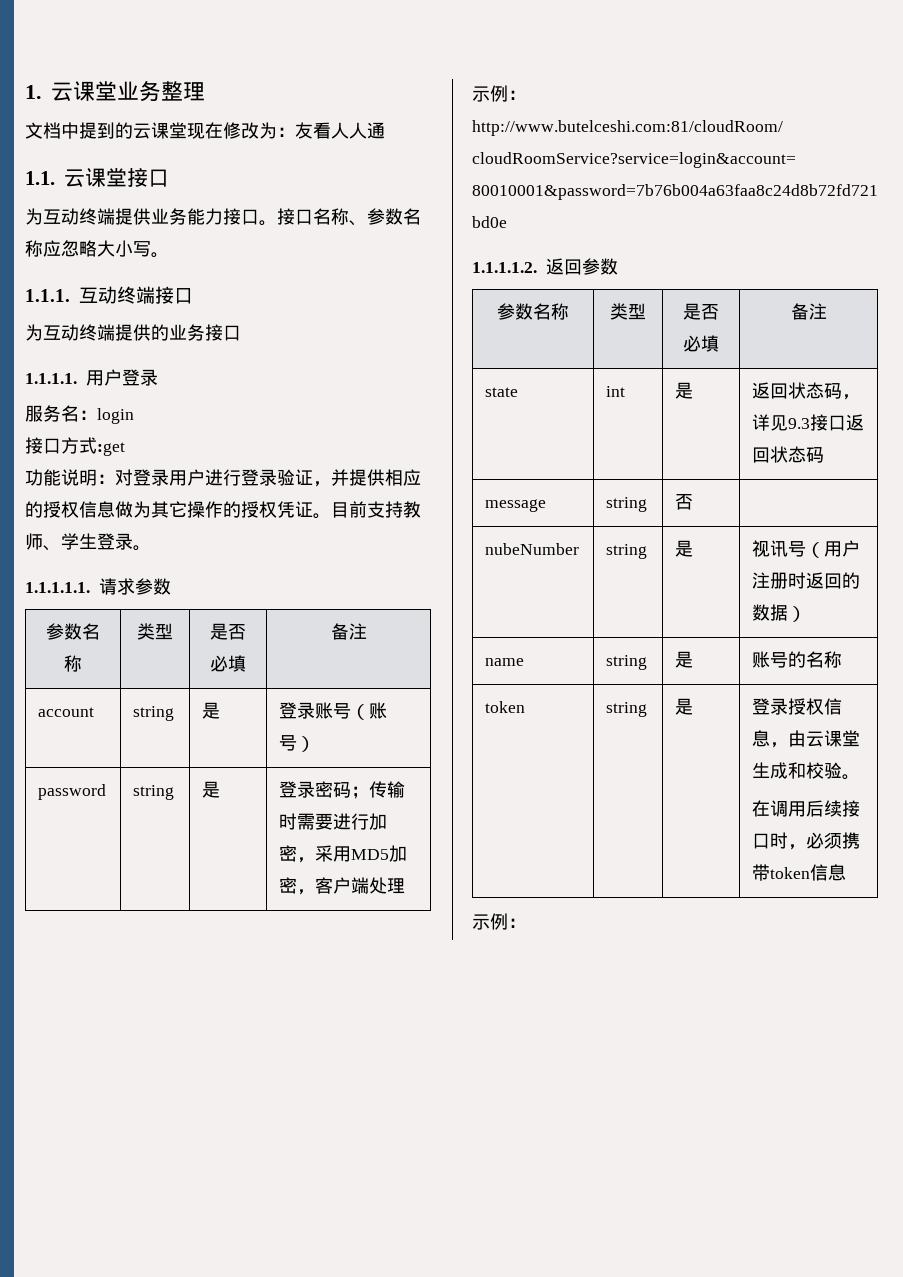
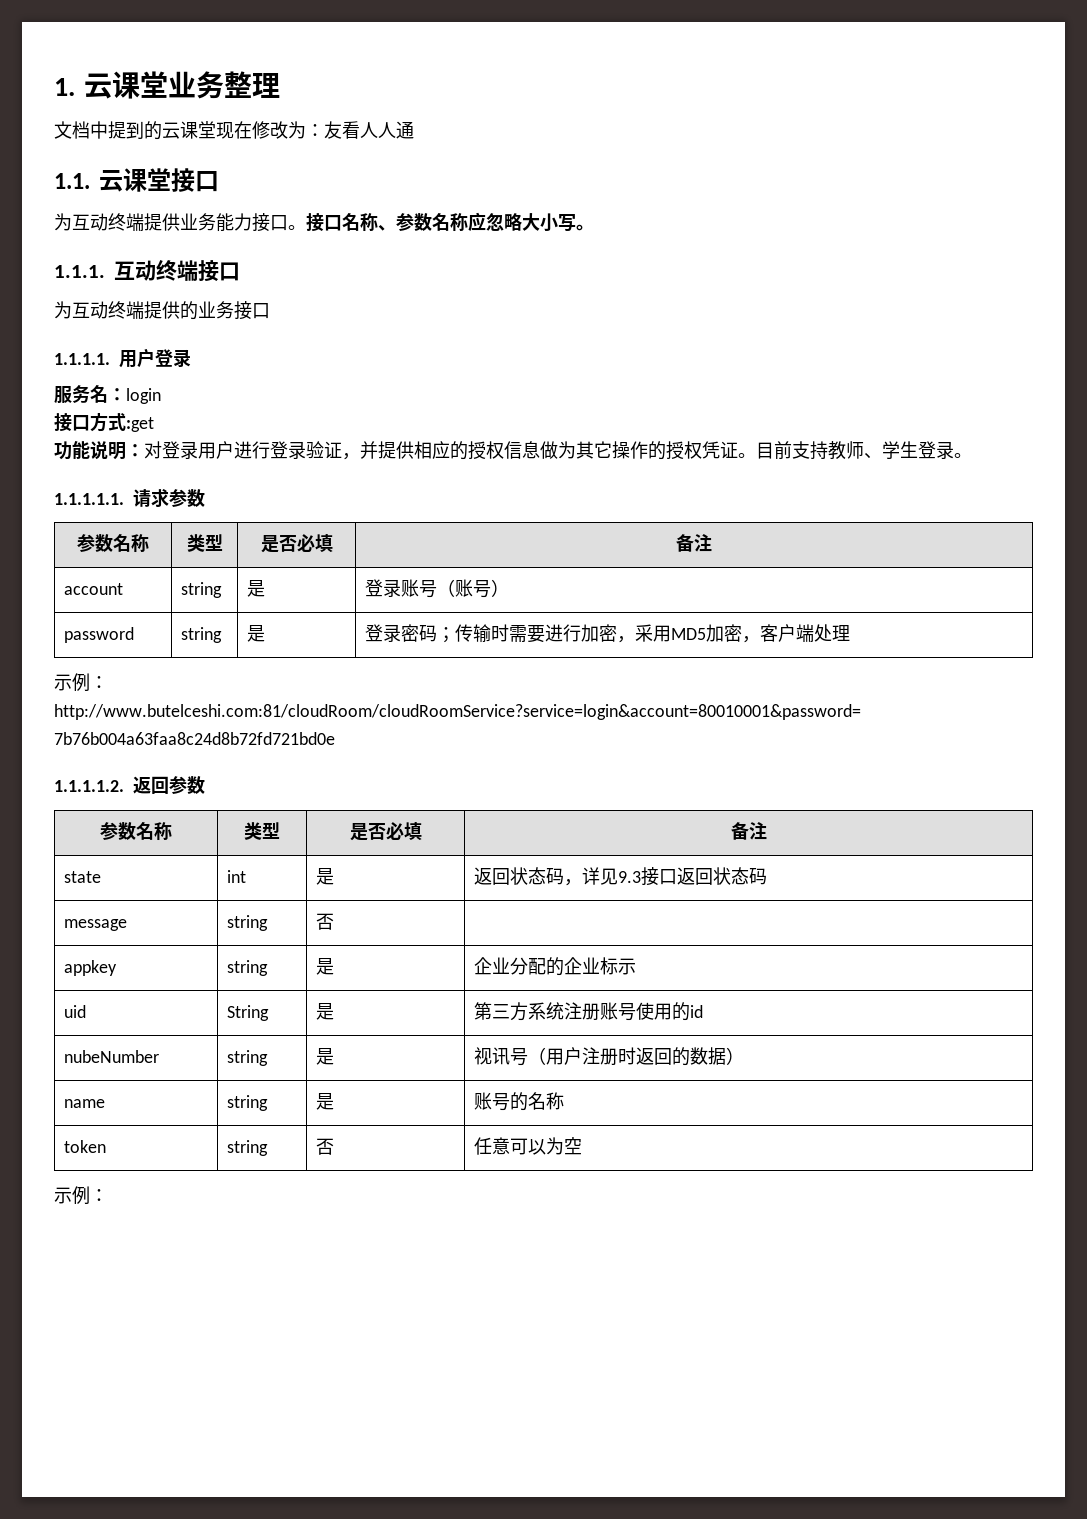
(694, 502) none -> [63,960,117,976] [226,960,268,976] [315,958,334,975] [473,957,636,976] [63,1005,86,1018] [226,1005,269,1021] [315,1003,334,1020] [473,1002,703,1021] // appkey | string | 是 | 企业分配的企业标示 // uid | String | 是 | 第三方系统注册账号使用的id
[675,698,694,715] [752,698,843,715] [752,730,861,748] [752,762,861,780] [752,800,861,817] [752,832,861,850] [752,864,847,881] 是 | 登录授权信息，由云课堂生成和校验。 // 在调用后续接口时，必须携带token信息 -> [315,1138,334,1155] [473,1137,582,1155] 否 | 任意可以为空

